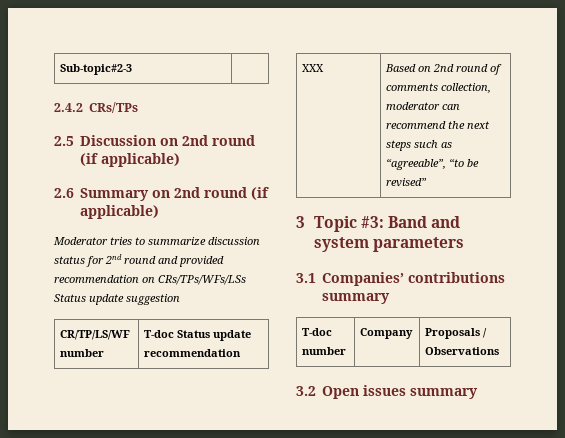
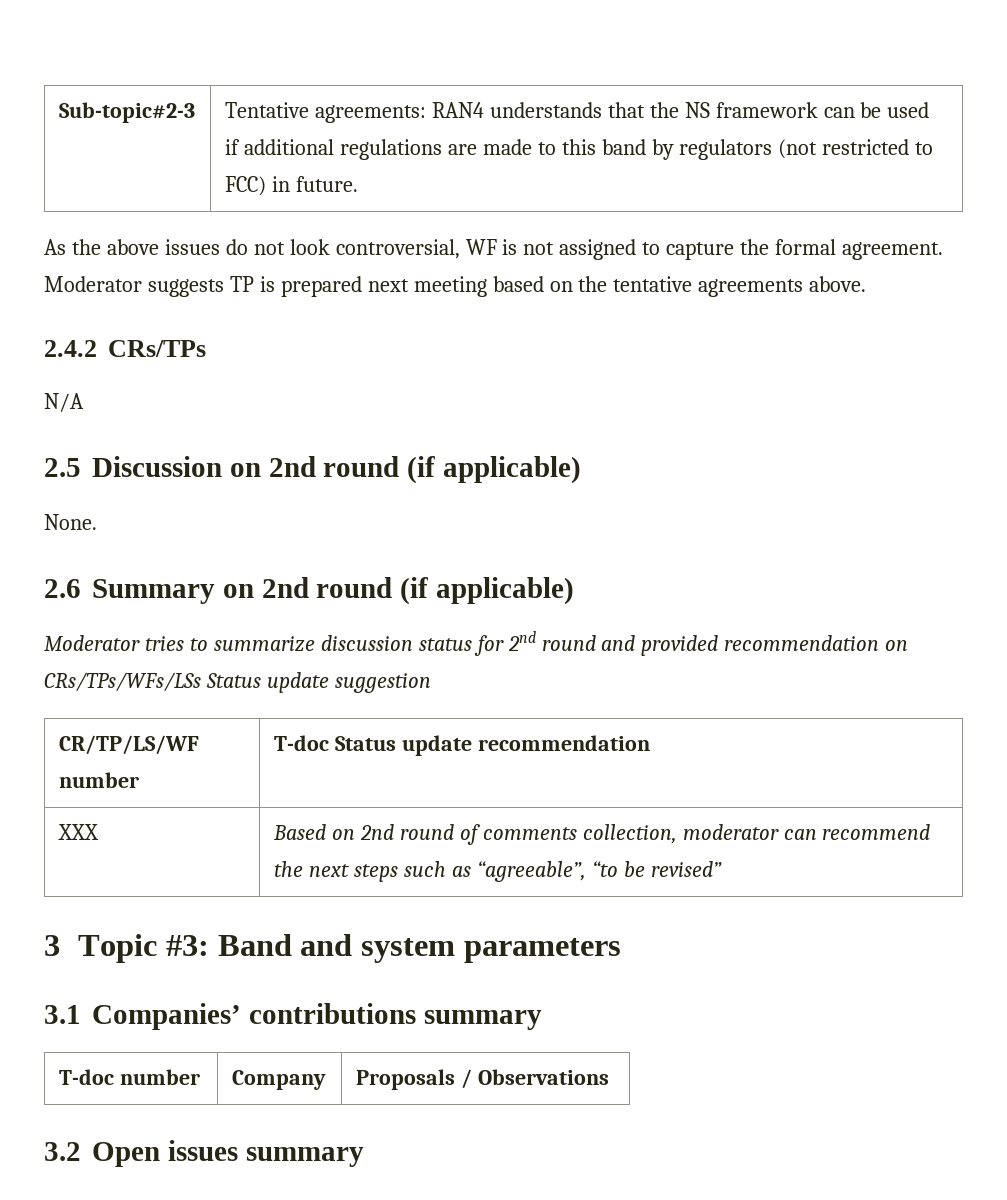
(133, 69) none -> [224,102,930,123] [224,139,934,160] [224,176,358,196] [44,239,944,260] [44,276,867,297] Tentative agreements: RAN4 understands that the NS framework can be used if additional regulations are made to this band by regulators (not restricted to FCC) in future. // As the above issues do not look controversial, WF is not assigned to capture the formal agreement. Moderator suggests TP is prepared next meeting based on the tentative agreements above.
(138, 107) none -> [44,393,84,412] // N/A
(180, 160) none -> [44,514,97,530] // None.

